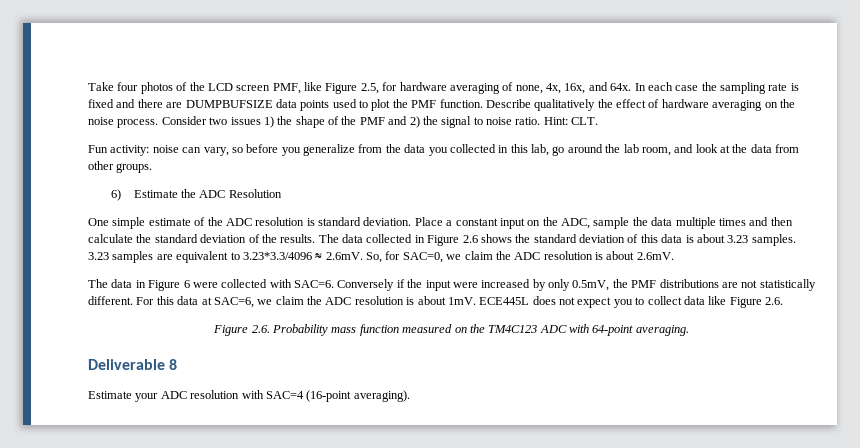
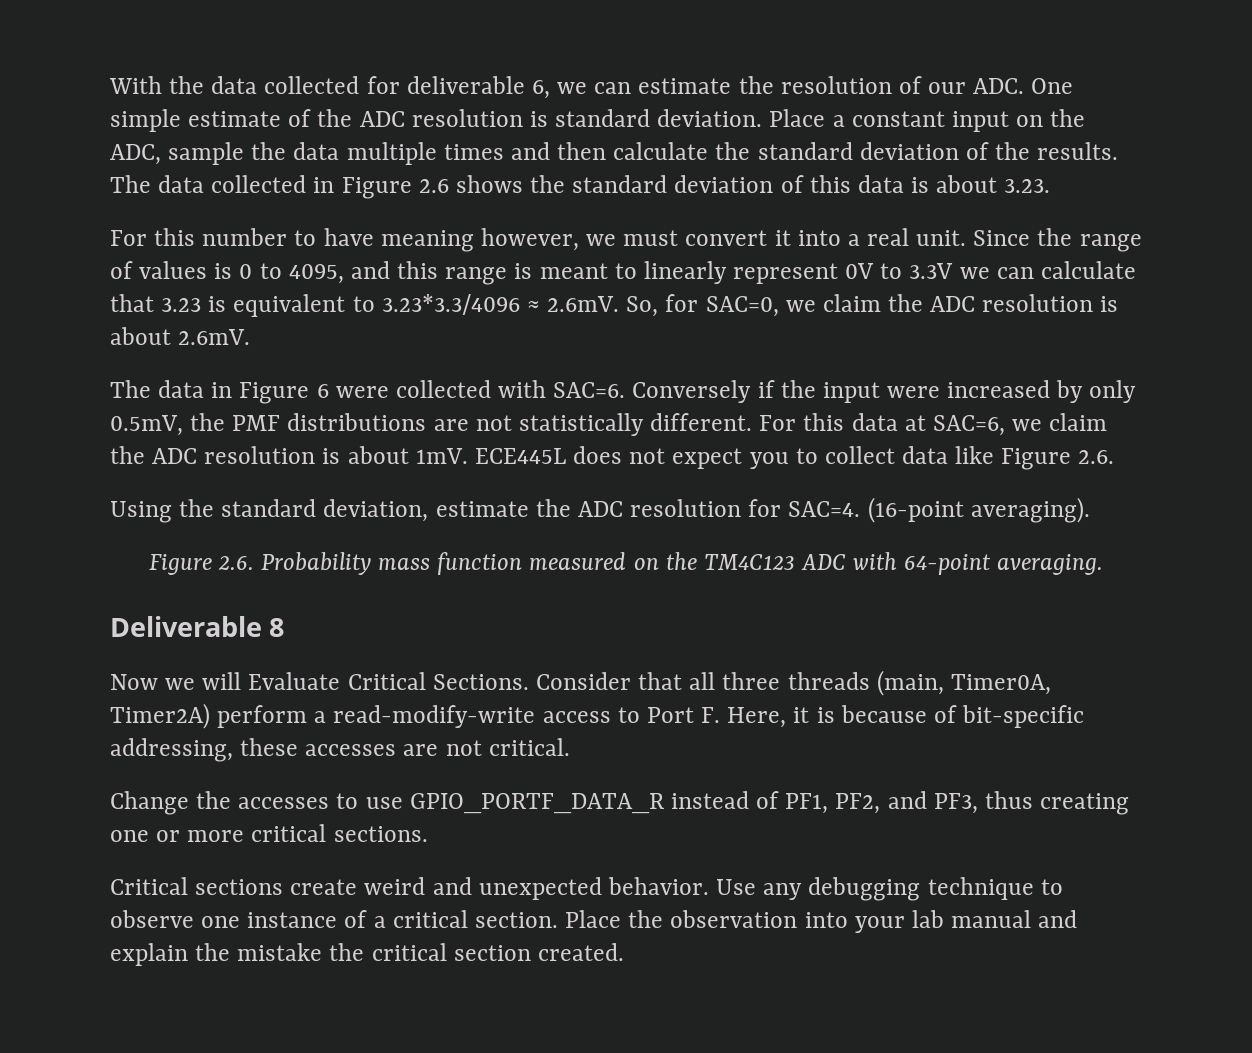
[88,82,799,94] [88,99,795,111] [88,116,599,128] [88,144,800,156] [88,161,153,173] [110,189,282,201] Take four photos of the LCD screen PMF, like Figure 2.5, for hardware averaging of none, 4x, 16x, and 64x. In each case the sampling rate is fixed and there are DUMPBUFSIZE data points used to plot the PMF function. Describe qualitatively the effect of hardware averaging on the noise process. Consider two issues 1) the shape of the PMF and 2) the signal to noise ratio. Hint: CLT. // Fun activity: noise can vary, so before you generalize from the data you collected in this lab, go around the lab room, and look at the data from other groups. // 6) Estimate the ADC Resolution // -> [109,76,1025,99] With the data collected for deliverable 6, we can estimate the resolution of our ADC.
[727,234,796,246] [88,251,173,263] 3.23 samples. 3.23 samples are -> [1004,179,1051,193] [110,228,1142,252] [110,261,1136,285] [110,294,227,312] 3.23. // For this number to have meaning however, we must convert it into a real unit. Since the range of values is 0 to 4095, and this range is meant to linearly represent 0V to 3.3V we can calculate that 3.23 is
(783, 301) none -> [110,497,1090,523] // Using the standard deviation, estimate the ADC resolution for SAC=4. (16-point averaging).
[88,390,410,402] Estimate your ADC resolution with SAC=4 (16-point averaging). -> [110,670,1051,696] [110,703,1085,729] [110,738,570,762] [110,791,1130,815] [110,824,428,842] [110,877,1063,901] [110,910,1078,933] [110,943,624,966] Now we will Evaluate Critical Sections. Consider that all three threads (main, Timer0A, Timer2A) perform a read-modify-write access to Port F. Here, it is because of bit-specific addressing, these accesses are not critical. // Change the accesses to use GPIO_PORTF_DATA_R instead of PF1, PF2, and PF3, thus creating one or more critical sections. // Critical sections create weird and unexpected behavior. Use any debugging technique to observe one instance of a critical section. Place the observation into your lab manual and explain the mistake the critical section created.

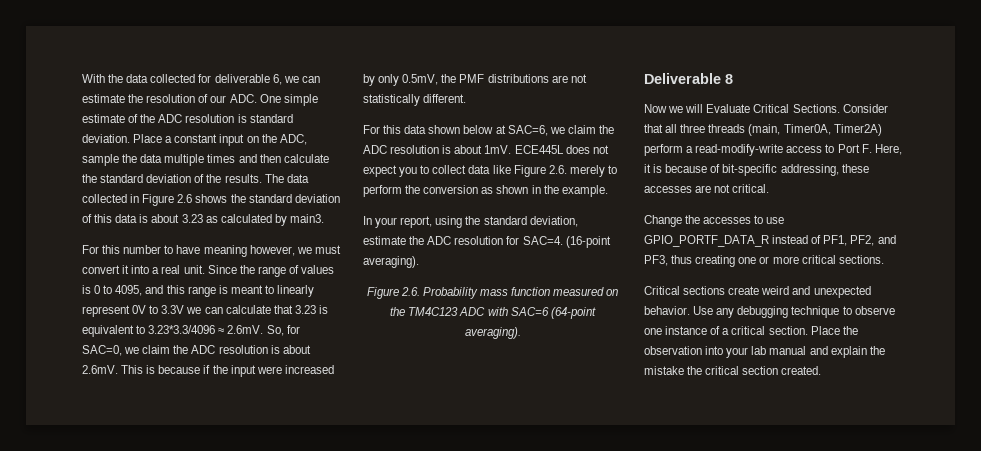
[1004,179,1051,193] 3.23. -> [181,214,324,226] 3.23 as calculated by main3.
[110,380,752,404] // The data in Figure 6 were collected with SAC=6. Conversely -> [121,365,201,374] This is because
(753, 422) none -> (467, 98) //
(898, 422) none -> [428,125,494,134] shown below
[110,501,172,523] // Using -> [569,165,617,177] [363,185,608,197] [363,216,463,228] merely to perform the conversion as shown in the example. // In your report, using
[904,554,1104,575] 64-point averaging. -> [510,307,596,319] [464,327,521,339] SAC=6 (64-point averaging).

